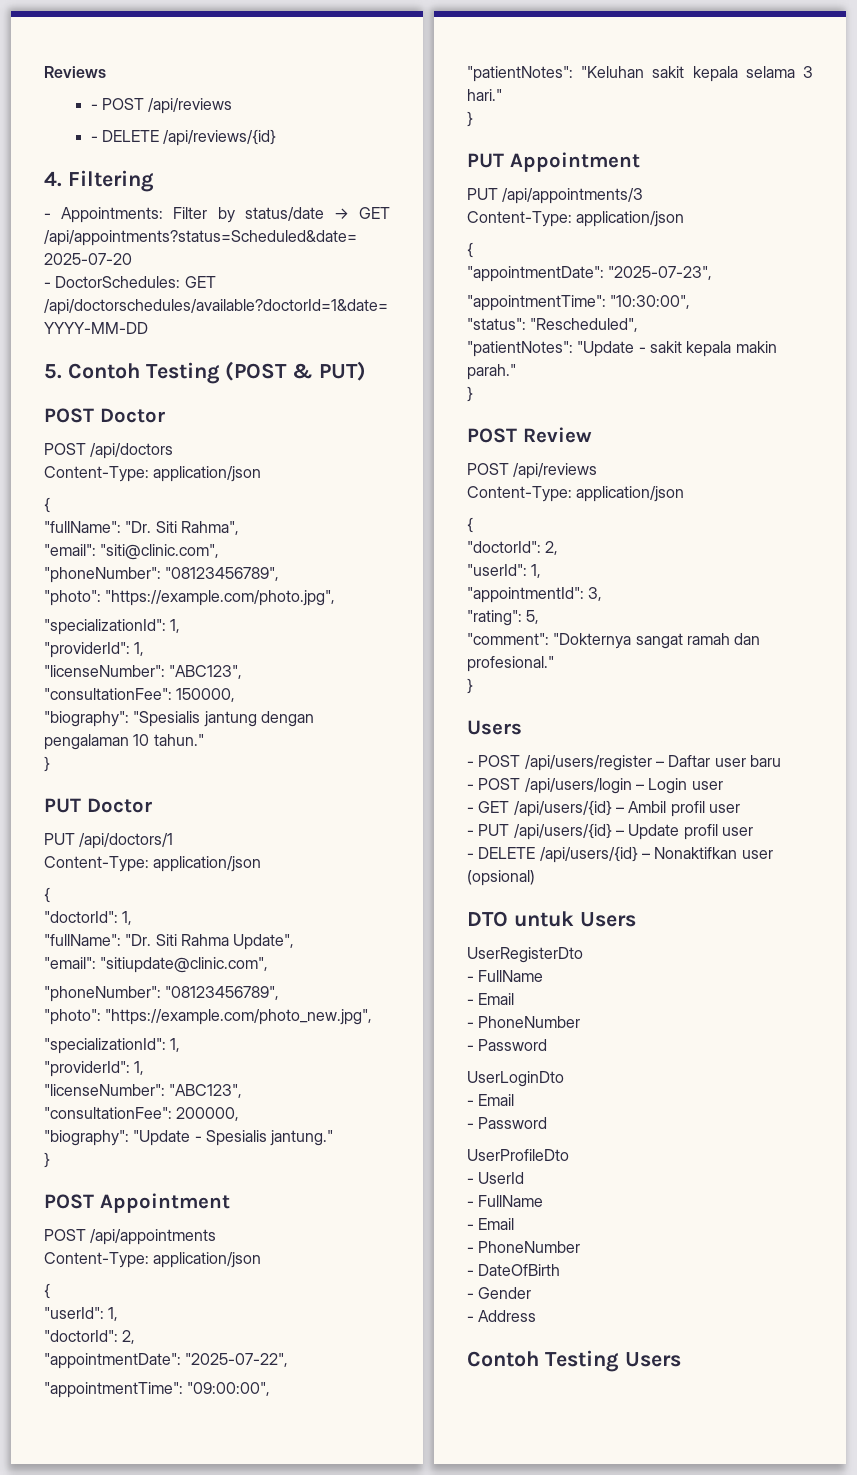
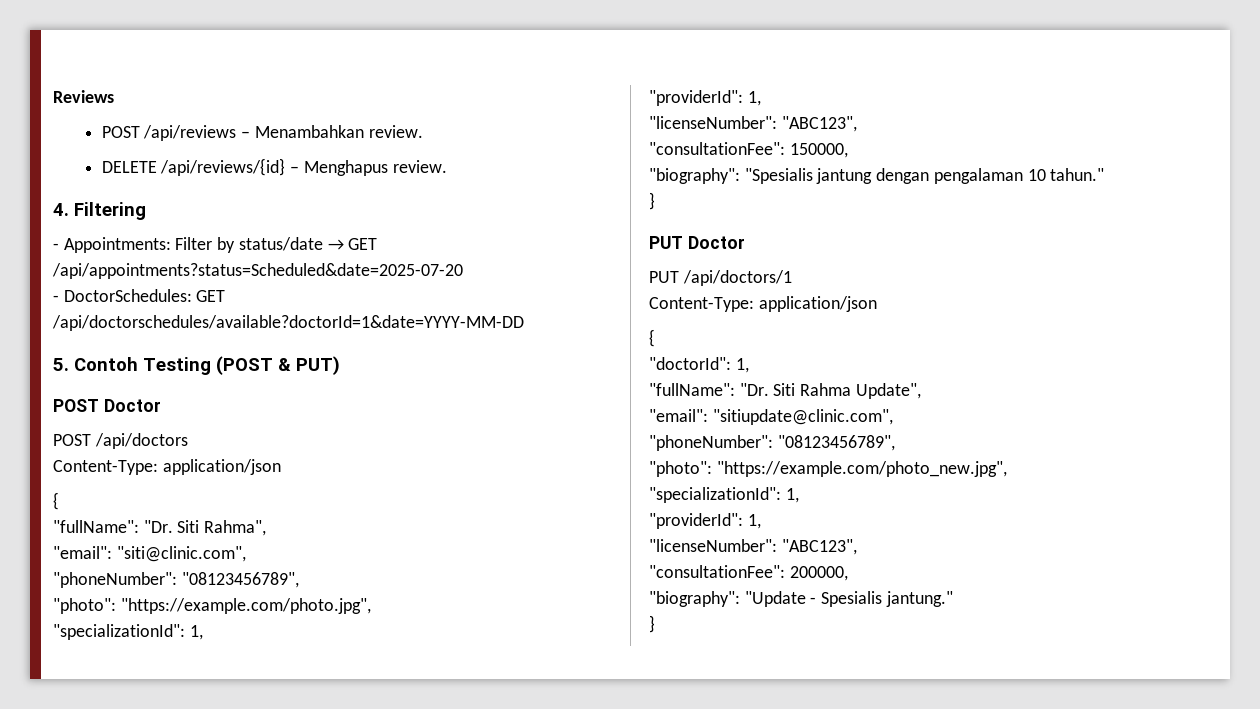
[90,98,233,114] [90,136,98,142] - POST /api/reviews // - -> [101,125,423,141] POST /api/reviews – Menambahkan review. //
(277, 137) none -> [290,160,447,176] – Menghapus review.
[44,1193,230,1213] [44,1229,217,1245] [44,1252,262,1268] [44,1283,50,1299] [44,1307,119,1321] [44,1330,136,1344] [44,1353,289,1369] [44,1382,271,1398] [467,66,813,82] [467,89,502,101] [467,111,473,127] [467,152,640,172] [467,188,644,204] [467,211,685,227] [467,242,473,258] [467,266,713,282] [467,295,691,311] [467,318,639,332] [467,341,777,357] [467,364,516,380] [467,386,473,402] [467,427,592,443] [467,463,598,479] [467,486,685,502] [467,517,473,533] [467,541,559,555] [467,564,542,578] [467,587,603,603] [467,610,540,626] [467,633,761,649] [467,656,554,672] [467,678,473,694] [467,720,522,735] [467,755,781,771] [467,778,723,794] [467,800,740,817] [467,823,753,840] [467,846,773,863] [467,870,535,886] [467,911,636,927] [467,947,583,963] [467,970,544,982] [467,993,515,1005] [467,1016,581,1028] [467,1039,548,1051] [467,1071,564,1087] [467,1094,515,1106] [467,1117,548,1129] [467,1149,569,1161] [467,1172,525,1184] [467,1195,544,1207] [467,1218,515,1230] [467,1241,581,1253] [467,1264,561,1276] [467,1287,532,1299] [467,1310,537,1322] [467,1350,681,1372] // POST Appointment // POST /api/appointments // Content-Type: application/json // { // "userId": 1, // "doctorId": 2, // "appointmentDate": "2025-07-22", // "appointmentTime": "09:00:00", // "patientNotes": "Keluhan sakit kepala selama 3 hari." // } // PUT Appointment // PUT /api/appointments/3 // Content-Type: application/json // { // "appointmentDate": "2025-07-23", // "appointmentTime": "10:30:00", // "status": "Rescheduled", // "patientNotes": "Update - sakit kepala makin parah." // } // POST Review // POST /api/reviews // Content-Type: application/json // { // "doctorId": 2, // "userId": 1, // "appointmentId": 3, // "rating": 5, // "comment": "Dokternya sangat ramah dan profesional." // } // Users // - POST /api/users/register – Daftar user baru // - POST /api/users/login – Login user // - GET /api/users/{id} – Ambil profil user // - PUT /api/users/{id} – Update profil user // - DELETE /api/users/{id} – Nonaktifkan user (opsional) // DTO untuk Users // UserRegisterDto // - FullName // - Email // - PhoneNumber // - Password // UserLoginDto // - Email // - Password // UserProfileDto // - UserId // - FullName // - Email // - PhoneNumber // - DateOfBirth // - Gender // - Address // Contoh Testing Users -> (655, 624) none

